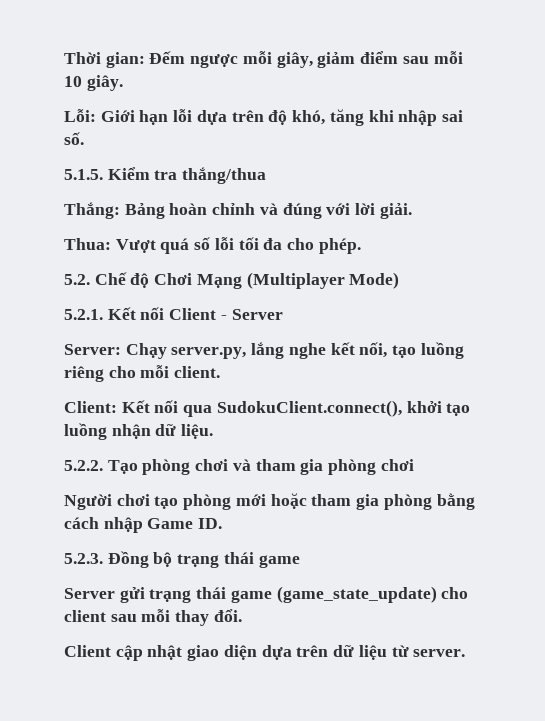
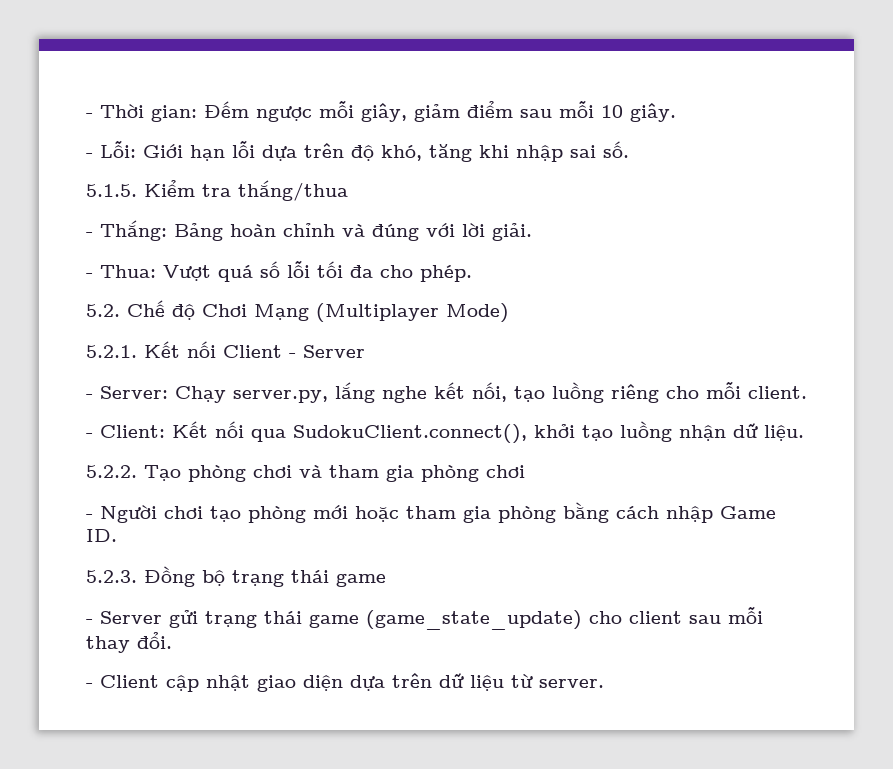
(64, 58) none -> [86,113,93,118] -
(123, 83) none -> [86,153,93,158] -
(267, 175) none -> [86,232,93,237] -
(412, 211) none -> [86,273,93,278] -
(283, 314) none -> [86,394,93,399] -
(221, 372) none -> [86,433,93,438] -
(414, 465) none -> [86,514,93,519] -
(300, 561) none -> [86,619,93,624] -
(242, 615) none -> [86,683,93,688] -

